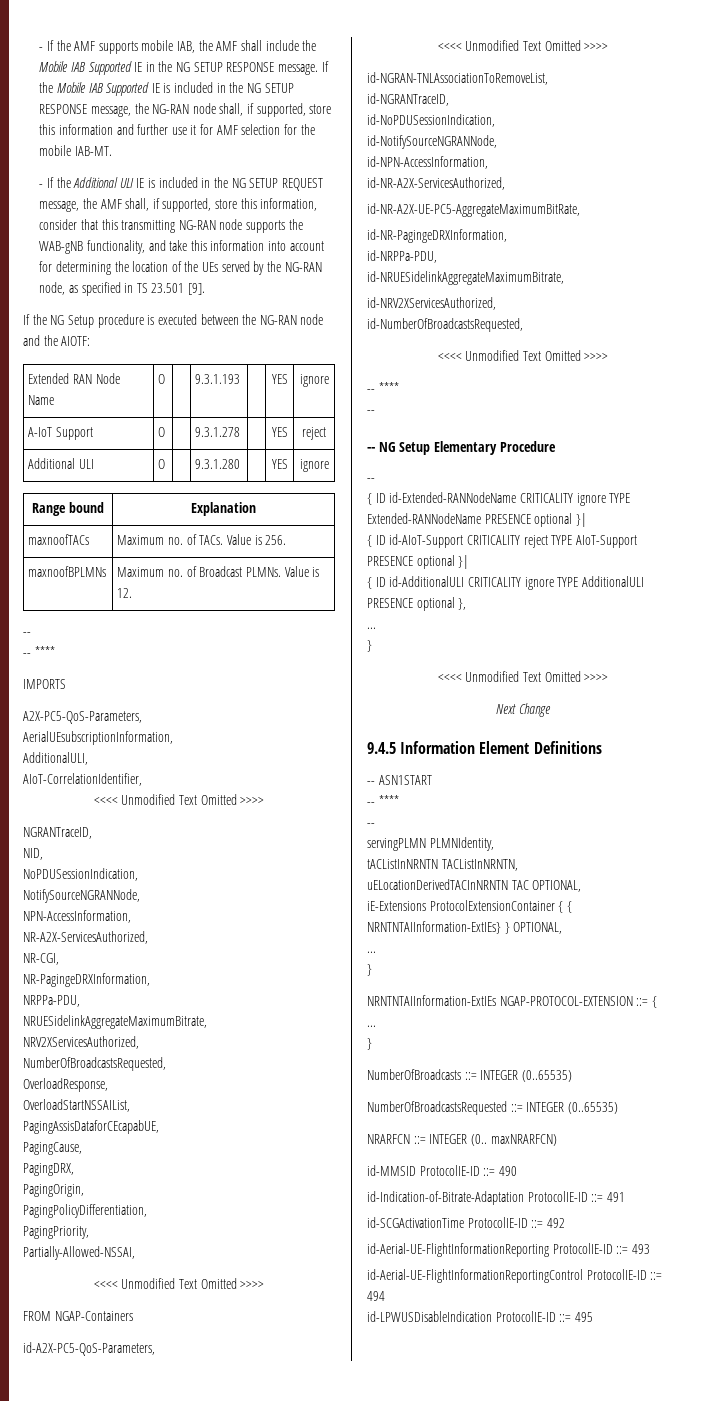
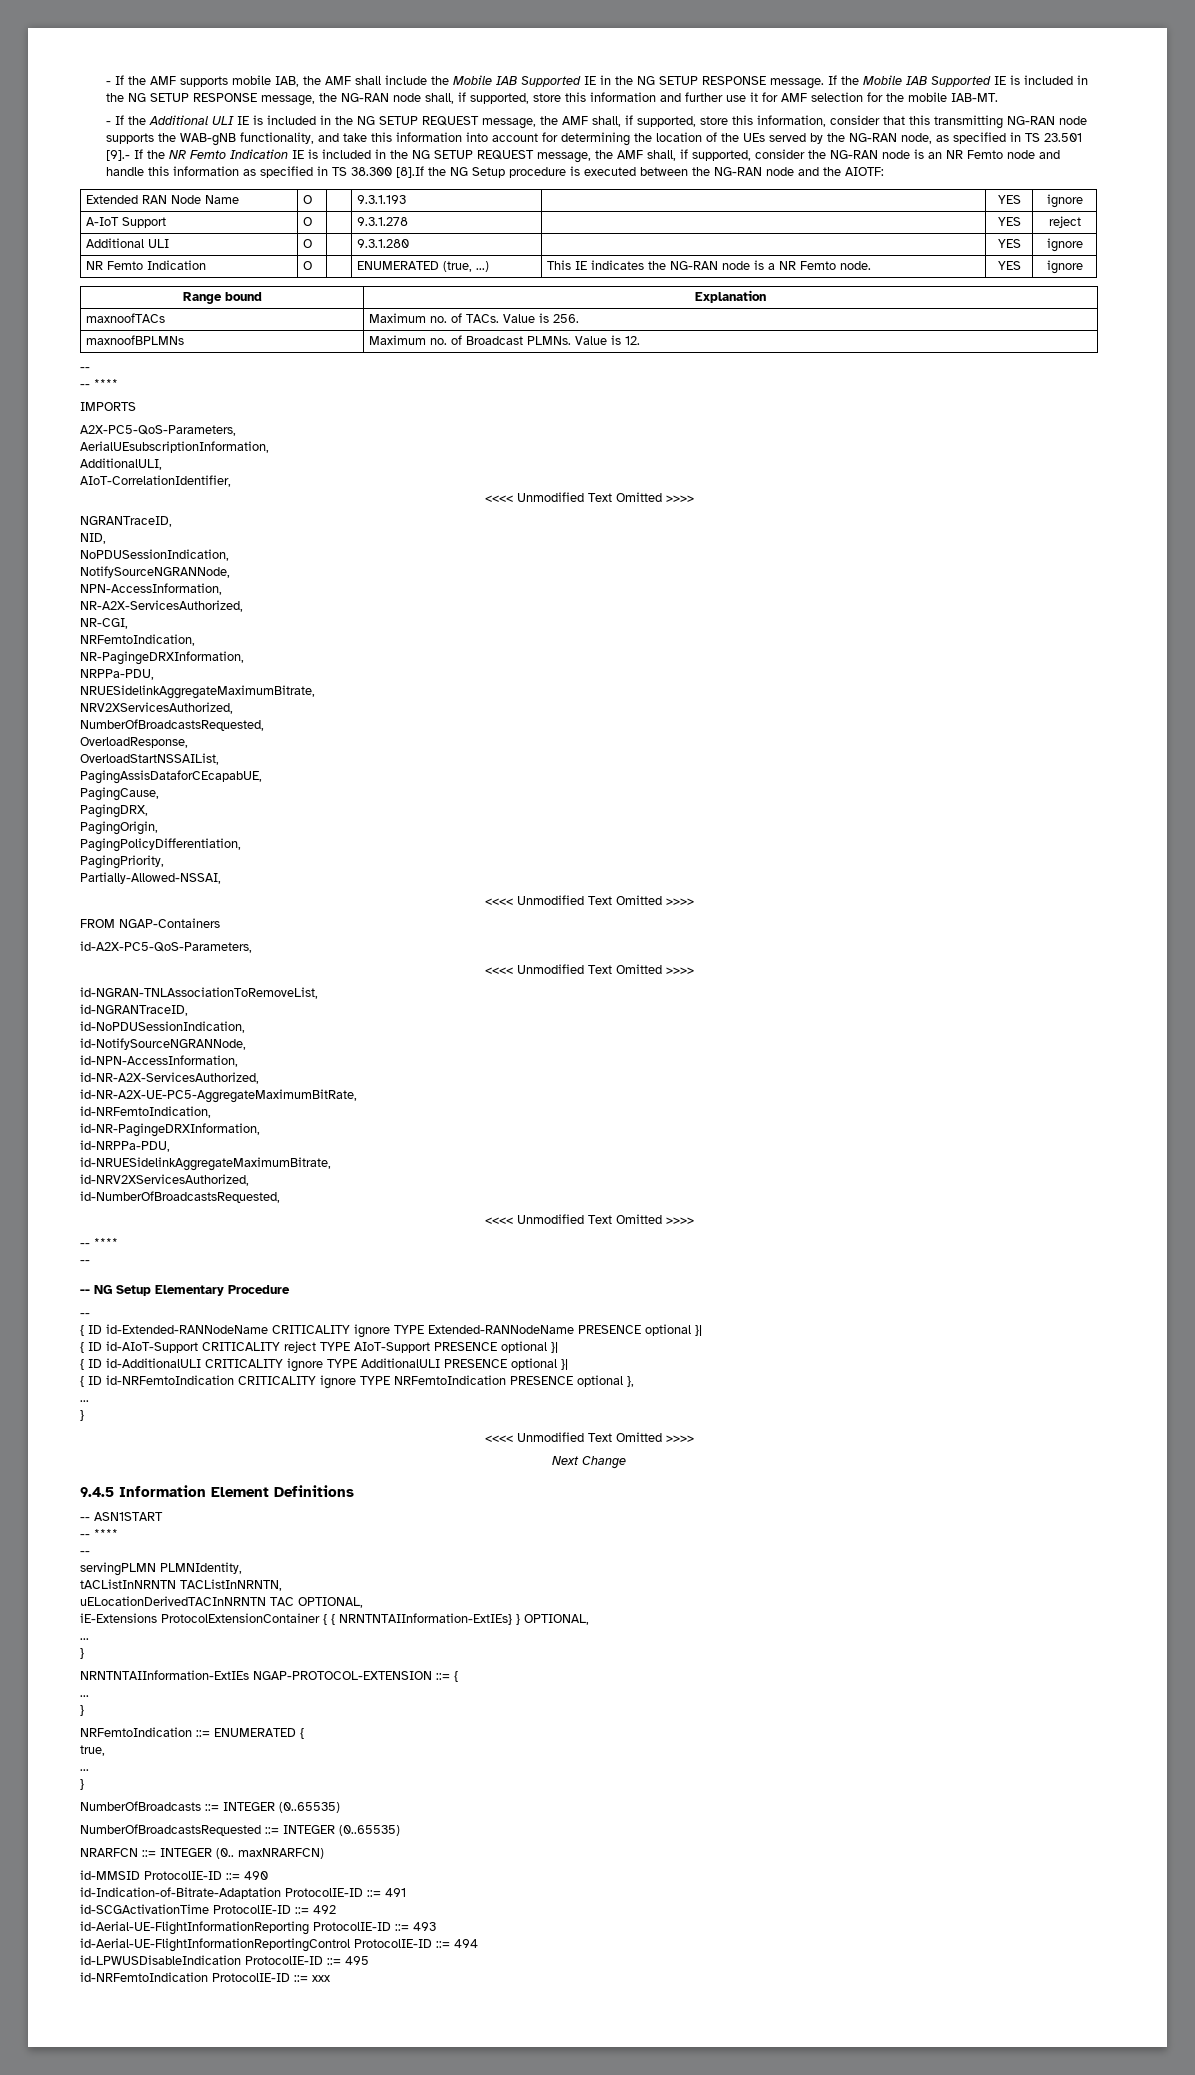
[188,283,206,295] [23,314,47,325] [9]. // If the -> [105,149,1060,163] [105,166,446,178] [9].- If the NR Femto Indication IE is included in the NG SETUP REQUEST message, the AMF shall, if supported, consider the NG-RAN node is an NR Femto node and handle this information as specified in TS 38.300 [8].If the
(329, 465) none -> [86,260,207,270] [303,261,313,270] [357,261,490,272] [547,260,872,270] [997,261,1021,270] [1046,260,1083,274] // NR Femto Indication | O | | ENUMERATED (true, ...) | This IE indicates the NG-RAN node is a NR Femto node. | YES | ignore
(59, 959) none -> [80,634,195,646] // NRFemtoIndication,
(580, 210) none -> [80,1106,211,1118] // id-NRFemtoIndication,
(455, 604) none -> [561,1359,568,1370] [80,1375,623,1389] }| // { ID id-NRFemtoIndication CRITICALITY ignore TYPE NRFemtoIndication PRESENCE optional
(372, 1044) none -> [80,1727,304,1739] [80,1745,105,1756] [80,1769,89,1771] [80,1779,84,1790] // NRFemtoIndication ::= ENUMERATED { // true, // ... // }
(593, 1317) none -> [80,1972,330,1982] // id-NRFemtoIndication ProtocolIE-ID ::= xxx

